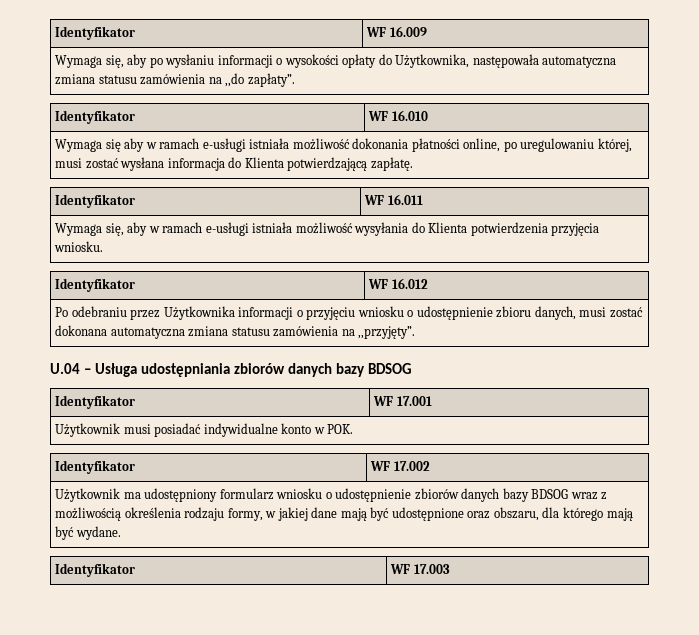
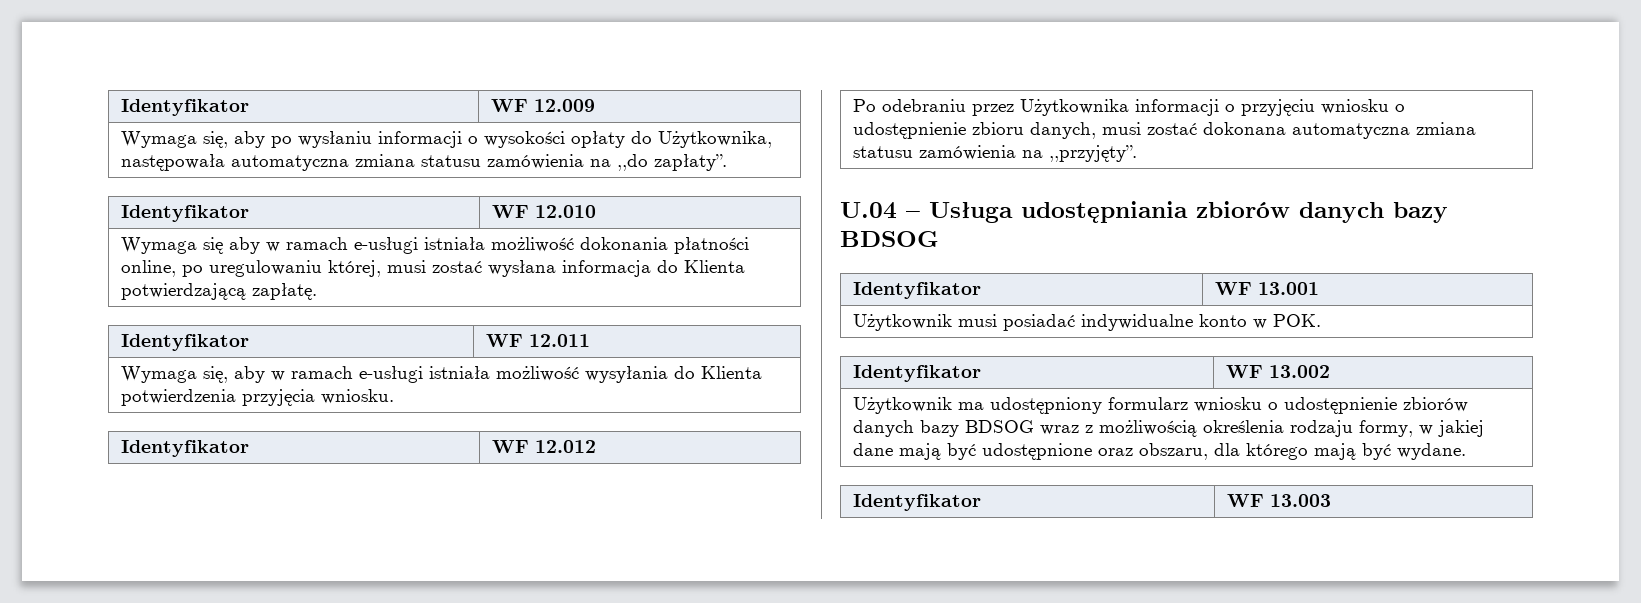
[55,26,136,40] [366,26,427,37] Identyfikator | WF 16.009 -> [121,99,250,116] [491,99,596,112] Identyfikator | WF 12.009
[391,110,428,121] 16.010 -> [535,205,597,218] 12.010
[387,194,423,205] 16.011 -> [529,334,591,347] 12.011
[391,278,428,289] 16.012 -> [535,440,597,453] 12.012
[396,396,432,406] 17.001 -> [1258,282,1320,295] 13.001
[393,461,430,471] 17.002 -> [1269,365,1331,378] 13.002
[413,564,450,574] 17.003 -> [1270,494,1332,507] 13.003

